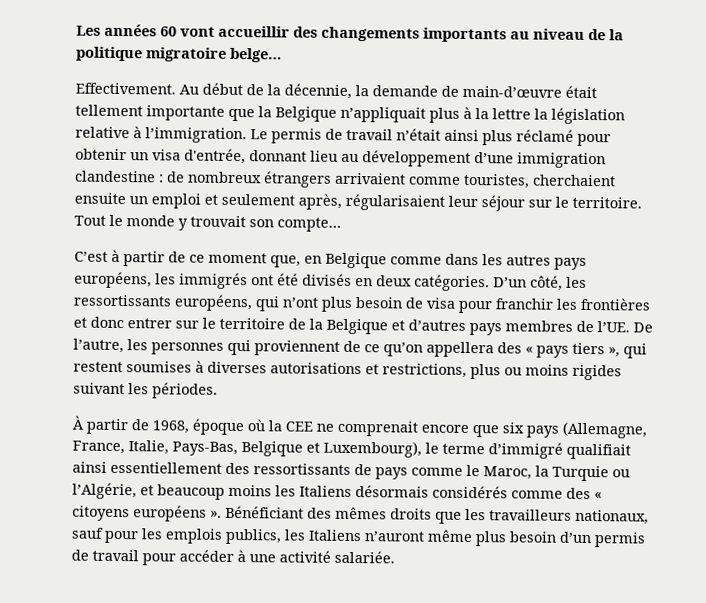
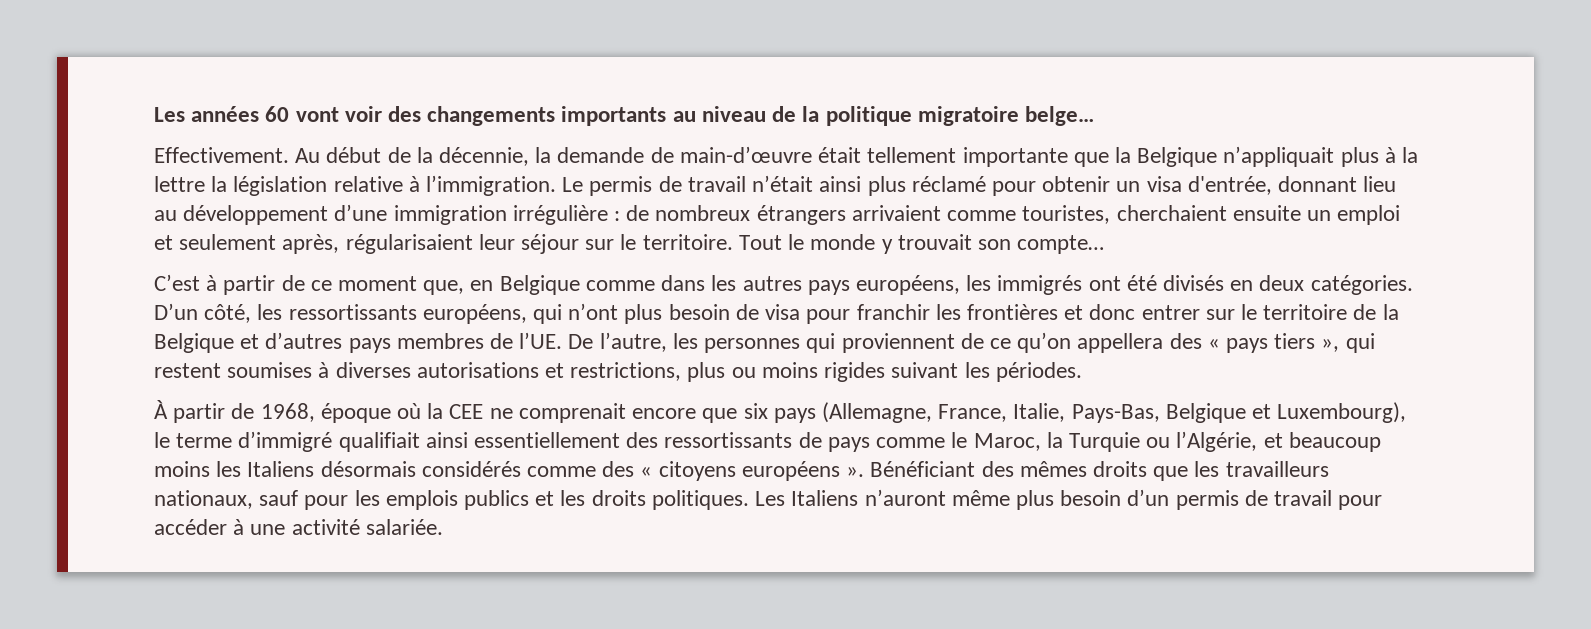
[218,25,290,38] accueillir -> [344,106,382,122] voir
[75,170,156,183] clandestine -> [512,205,608,225] irrégulière
[225,528,306,545] publics, les -> [464,490,786,510] publics et les droits politiques. Les

